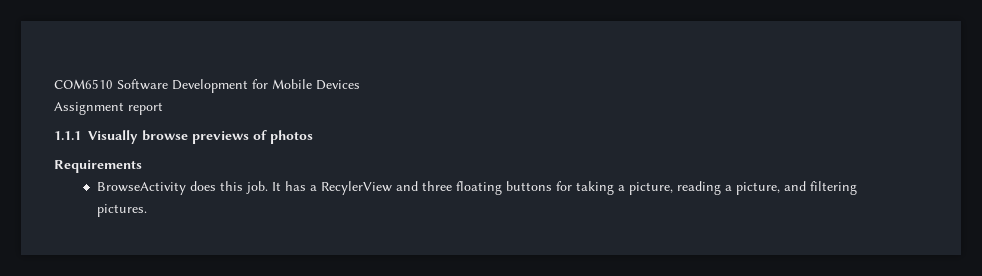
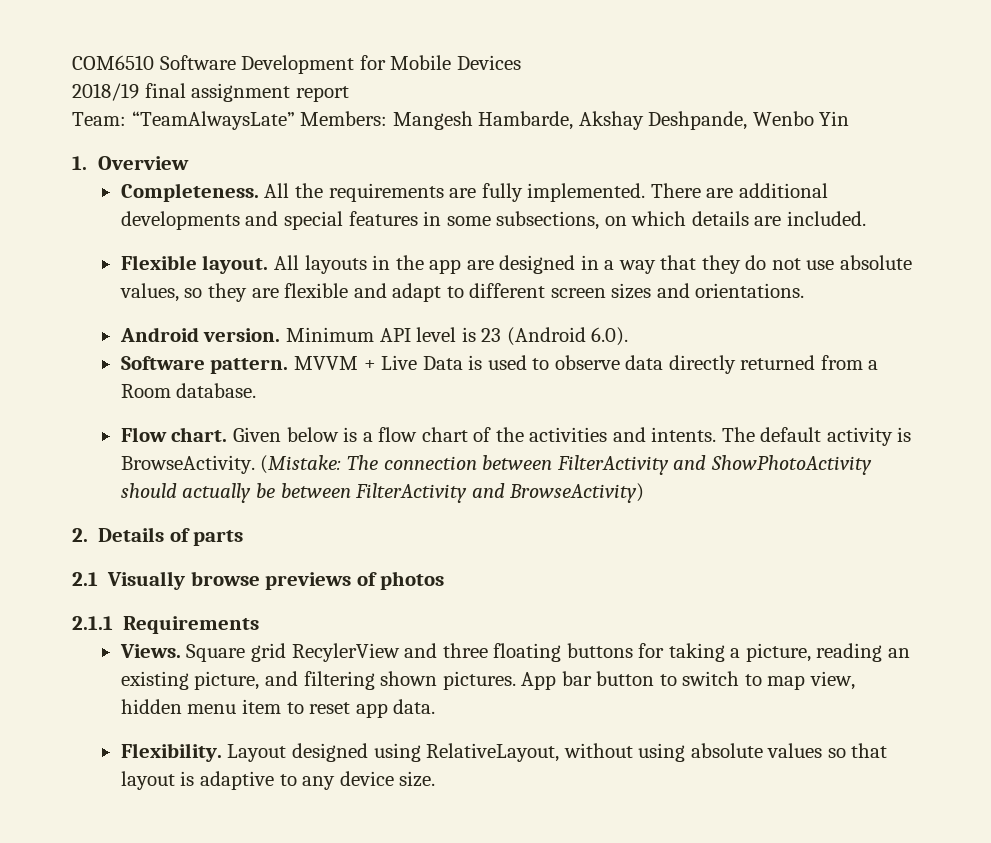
[54,102,163,115] [54,131,81,140] Assignment report // 1.1.1 -> [72,83,349,102] [72,111,850,130] [72,156,190,170] [120,183,828,202] [120,211,866,230] [120,255,912,274] [119,283,805,302] [119,327,629,346] [120,355,879,374] [120,383,257,398] [120,427,912,446] [120,455,872,475] [120,483,645,503] [72,527,244,546] [72,572,98,586] 2018/19 final assignment report // Team: “TeamAlwaysLate” Members: Mangesh Hambarde, Akshay Deshpande, Wenbo Yin // 1. Overview // Completeness. All the requirements are fully implemented. There are additional developments and special features in some subsections, on which details are included. // Flexible layout. All layouts in the app are designed in a way that they do not use absolute values, so they are flexible and adapt to different screen sizes and orientations. // Android version. Minimum API level is 23 (Android 6.0). // Software pattern. MVVM + Live Data is used to observe data directly returned from a Room database. // Flow chart. Given below is a flow chart of the activities and intents. The default activity is BrowseActivity. (Mistake: The connection between FilterActivity and ShowPhotoActivity should actually be between FilterActivity and BrowseActivity) // 2. Details of parts // 2.1
(313, 137) none -> [72,616,113,630] 2.1.1
[96,181,317,195] BrowseActivity does this job. It has a -> [119,643,286,662] Views. Square grid
[724,185,732,191] a -> [887,648,910,658] [120,671,189,690] an existing
[96,204,147,217] pictures. -> [380,671,855,690] [120,699,436,718] [120,743,888,762] [120,771,436,790] shown pictures. App bar button to switch to map view, hidden menu item to reset app data. // Flexibility. Layout designed using RelativeLayout, without using absolute values so that layout is adaptive to any device size.

